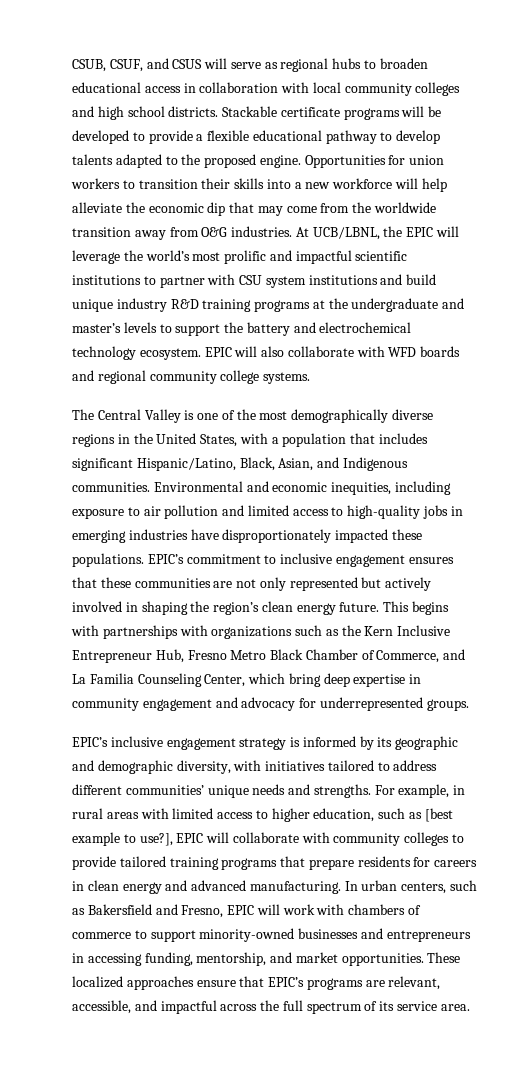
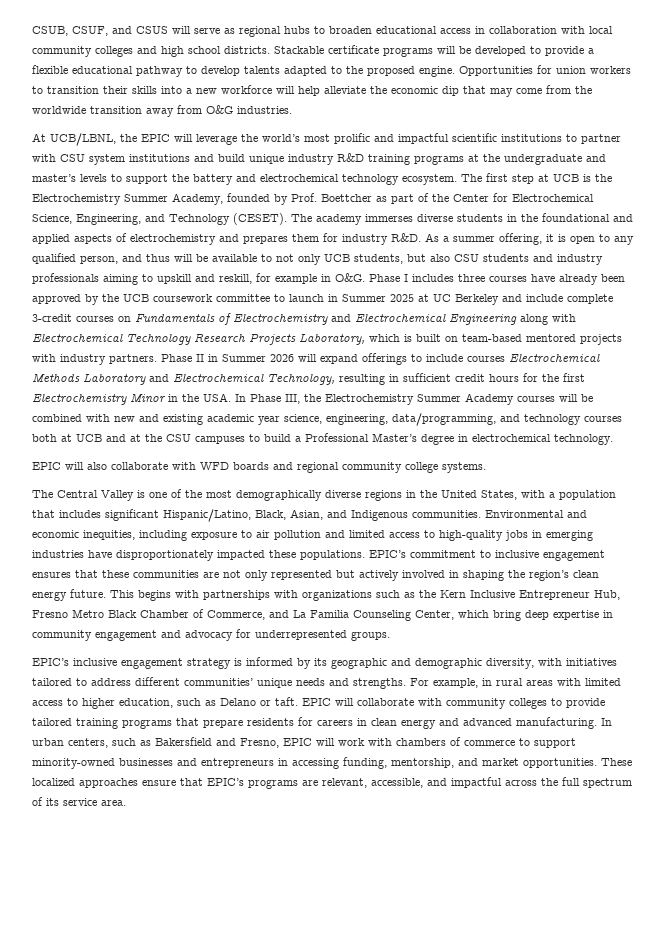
(293, 231) none -> (292, 110) //
(201, 354) none -> [461,173,612,184] [32,193,594,205] [32,213,633,225] [32,233,634,245] [32,253,603,265] [32,273,625,285] [32,294,613,305] [32,313,576,325] [32,333,622,345] [32,353,600,365] [32,373,585,385] [32,393,593,405] [32,413,622,426] [32,433,613,445] The first step at UCB is the Electrochemistry Summer Academy, founded by Prof. Boettcher as part of the Center for Electrochemical Science, Engineering, and Technology (CESET). The academy immerses diverse students in the foundational and applied aspects of electrochemistry and prepares them for industry R&D. As a summer offering, it is open to any qualified person, and thus will be available to not only UCB students, but also CSU students and industry professionals aiming to upskill and reskill, for example in O&G. Phase I includes three courses have already been approved by the UCB coursework committee to launch in Summer 2025 at UC Berkeley and include complete 3-credit courses on Fundamentals of Electrochemistry and Electrochemical Engineering along with Electrochemical Technology Research Projects Laboratory, which is built on team-based mentored projects with industry partners. Phase II in Summer 2026 will expand offerings to include courses Electrochemical Methods Laboratory and Electrochemical Technology, resulting in sufficient credit hours for the first Electrochemistry Minor in the USA. In Phase III, the Electrochemistry Summer Academy courses will be combined with new and existing academic year science, engineering, data/programming, and technology courses both at UCB and at the CSU campuses to build a Professional Master’s degree in electrochemical technology. //
[424,808,453,822] [72,832,173,846] [best example to use?], -> [220,697,298,706] Delano or taft.

